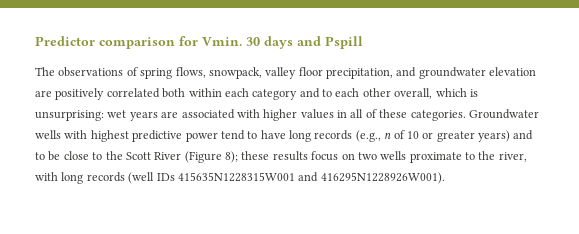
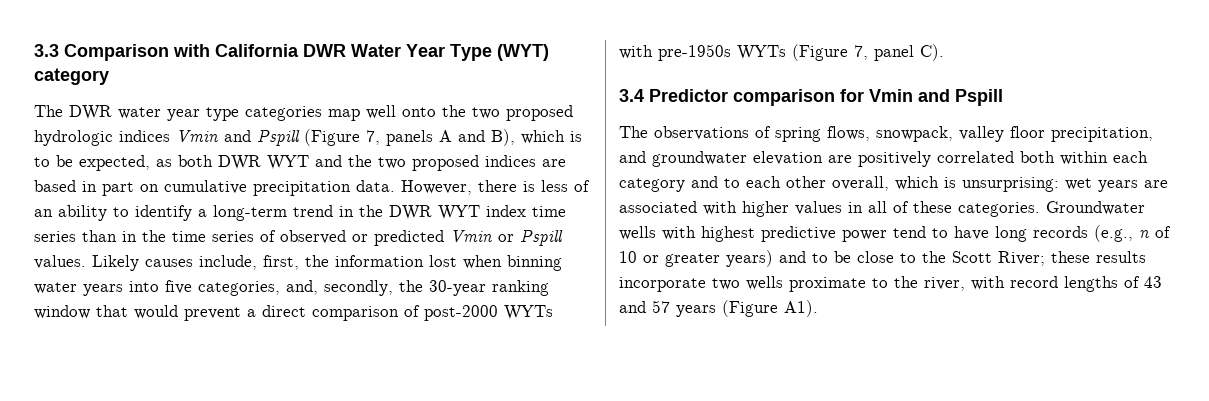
[35,36,293,49] Predictor comparison for Vmin. 30 days -> [34,44,549,61] [34,68,109,85] [34,105,573,121] [34,129,582,146] [34,155,566,171] [34,180,590,196] [34,205,566,221] [34,230,563,246] [34,255,562,271] [34,280,549,296] [34,305,553,321] [619,44,944,61] [619,89,913,106] 3.3 Comparison with California DWR Water Year Type (WYT) category // The DWR water year type categories map well onto the two proposed hydrologic indices Vmin and Pspill (Figure 7, panels A and B), which is to be expected, as both DWR WYT and the two proposed indices are based in part on cumulative precipitation data. However, there is less of an ability to identify a long-term trend in the DWR WYT index time series than in the time series of observed or predicted Vmin or Pspill values. Likely causes include, first, the information lost when binning water years into five categories, and, secondly, the 30-year ranking window that would prevent a direct comparison of post-2000 WYTs with pre-1950s WYTs (Figure 7, panel C). // 3.4 Predictor comparison for Vmin
[154,151,355,163] River (Figure 8); these results focus on -> [998,251,1146,266] [619,277,706,292] River; these results incorporate
[61,172,445,184] long records (well IDs 415635N1228315W001 and 416295N1228926W001). -> [1010,276,1162,292] [619,300,818,317] record lengths of 43 and 57 years (Figure A1).

